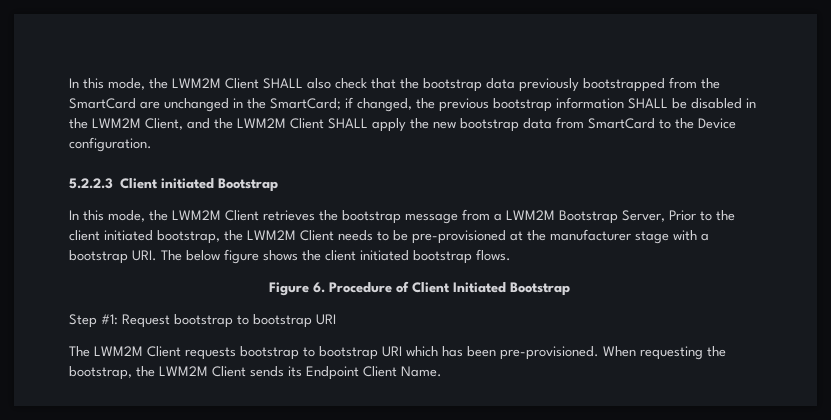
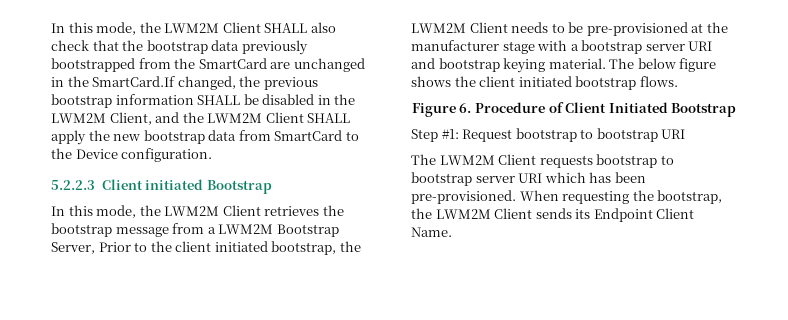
[270,97,353,110] SmartCard; if -> [92,76,176,87] SmartCard.If
[132,250,157,261] URI. -> [645,41,713,51] [411,58,606,73] server URI and bootstrap keying material.
(378, 353) none -> [475,176,515,183] server

